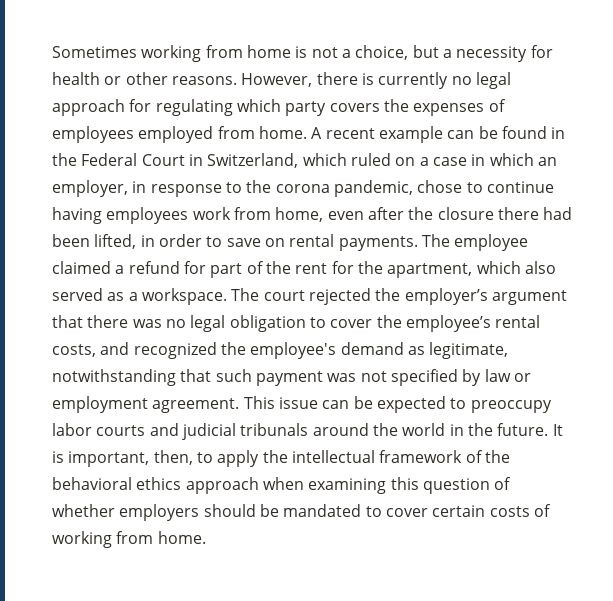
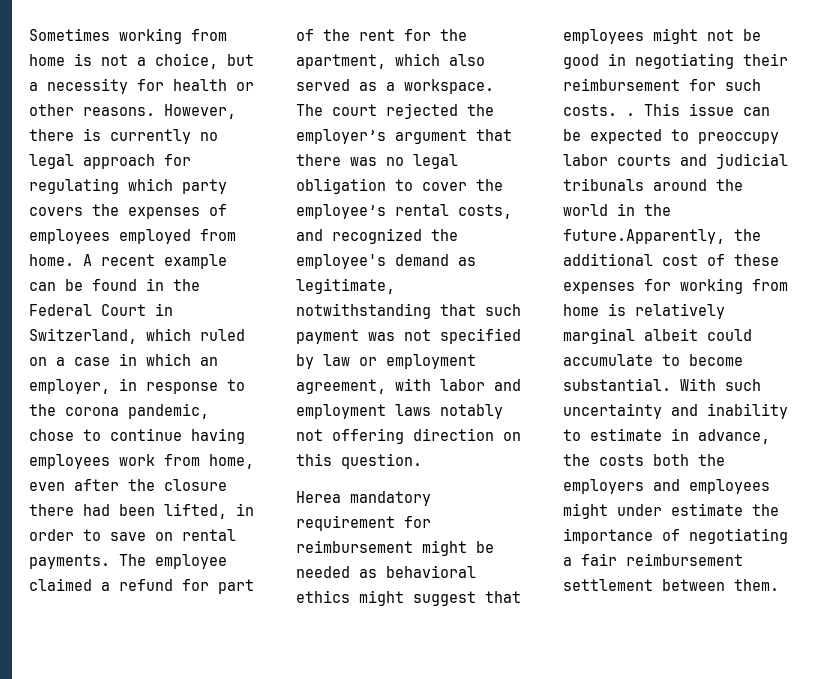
[152,398,240,413] agreement. -> [296,378,521,394] [296,404,503,419] [296,428,521,444] [296,453,422,469] [296,491,431,506] [296,515,431,531] [296,540,494,556] [296,565,476,578] [296,590,521,606] [563,28,761,44] [563,53,788,69] [563,78,761,91] [563,104,635,116] agreement, with labor and employment laws notably not offering direction on this question. // Herea mandatory requirement for reimbursement might be needed as behavioral ethics might suggest that employees might not be good in negotiating their reimbursement for such costs. .
[497,423,563,436] [52,450,510,467] [52,477,512,494] [52,504,551,521] [52,531,206,548] future. It is important, then, to apply the intellectual framework of the behavioral ethics approach when examining this question of whether employers should be mandated to cover certain costs of working from home. -> [563,229,761,244] [563,253,779,266] [563,278,788,294] [563,303,725,319] [563,328,752,344] [563,354,743,366] [563,378,761,391] [563,403,788,419] [563,428,770,444] [563,454,725,466] [563,479,770,494] [563,503,779,519] [563,528,788,544] [563,553,743,566] [563,579,779,591] future.Apparently, the additional cost of these expenses for working from home is relatively marginal albeit could accumulate to become substantial. With such uncertainty and inability to estimate in advance, the costs both the employers and employees might under estimate the importance of negotiating a fair reimbursement settlement between them.

